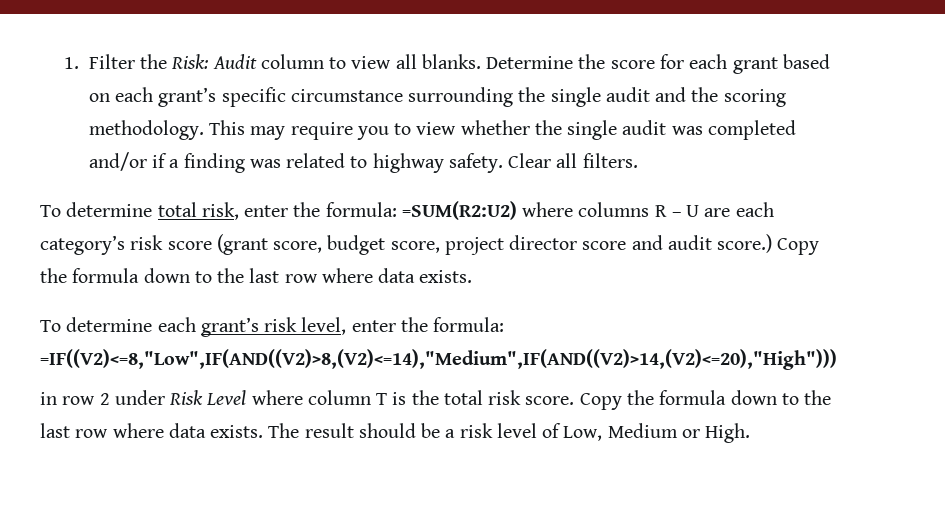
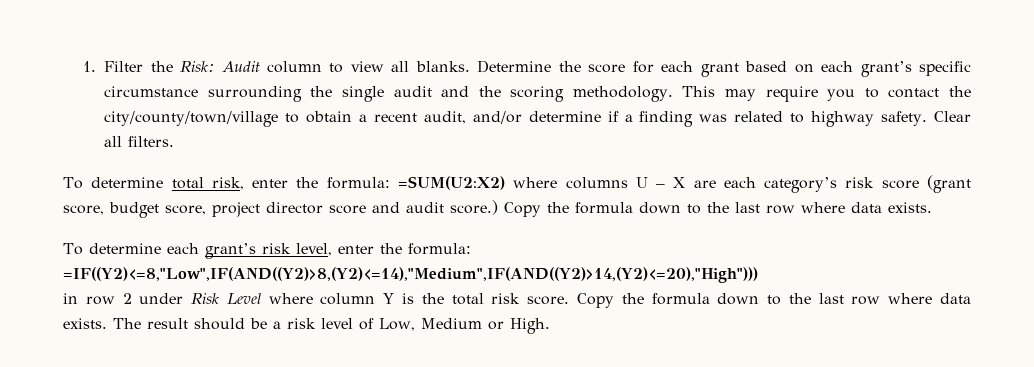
[416,120,796,140] [88,152,147,171] view whether the single audit was completed and/or -> [888,86,972,98] [104,111,601,127] contact the city/county/town/village to obtain a recent audit, and/or determine
[401,201,517,220] =SUM(R2:U2) -> [397,176,505,190] =SUM(U2:X2)
[654,205,700,217] R – U -> [635,177,686,188] U – X
[40,349,837,370] =IF((V2)<=8,"Low",IF(AND((V2)>8,(V2)<=14),"Medium",IF(AND((V2)>14,(V2)<=20),"High"))) -> [63,267,758,283] =IF((Y2)<=8,"Low",IF(AND((Y2)>8,(Y2)<=14),"Medium",IF(AND((Y2)>14,(Y2)<=20),"High")))
[376,393,388,405] T -> [383,293,395,304] Y

